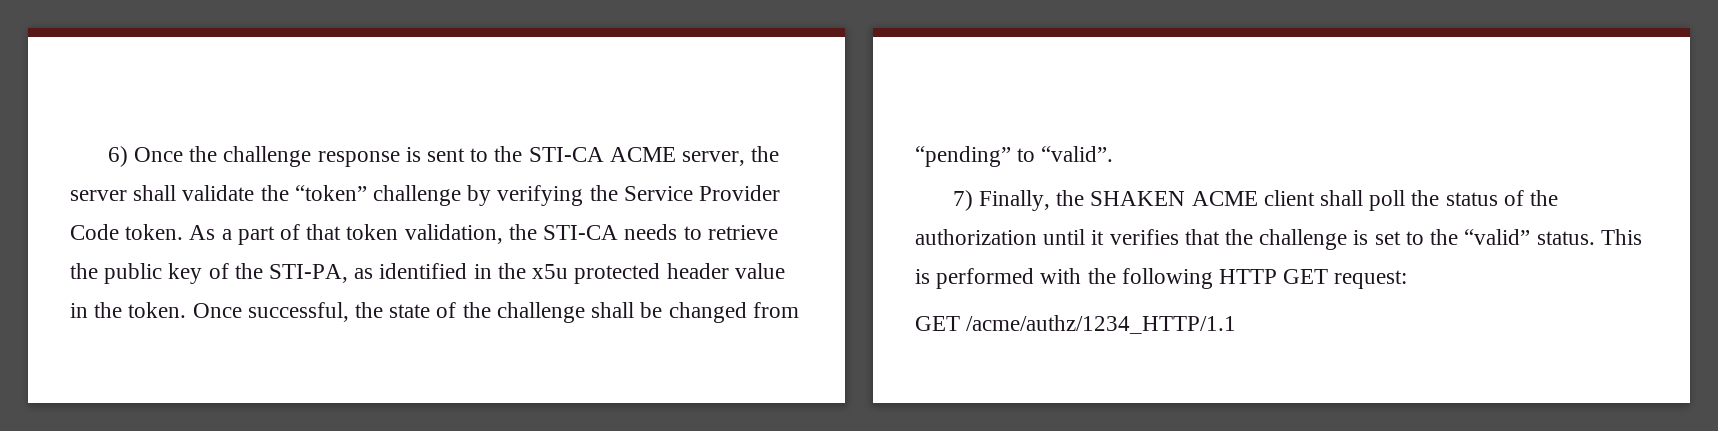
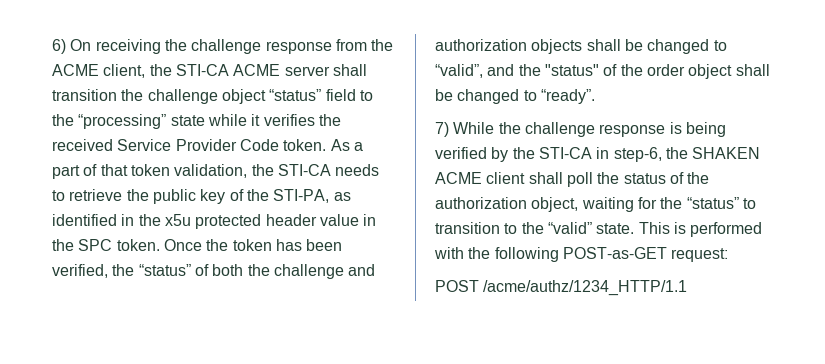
[133,146,780,167] [70,185,618,206] Once the challenge response is sent to the STI-CA ACME server, the server shall validate the “token” challenge by verifying the -> [70,39,394,54] [52,64,367,78] [52,89,373,104] [52,114,341,129] [52,139,113,151] On receiving the challenge response from the ACME client, the STI-CA ACME server shall transition the challenge object “status” field to the “processing” state while it verifies the received
(123, 310) none -> [78,239,113,251] SPC
[247,302,799,323] [915,146,1114,167] [952,190,1050,211] successful, the state of the challenge shall be changed from “pending” to “valid”. // 7) Finally, -> [206,239,343,251] [52,264,376,279] [435,39,727,54] [435,64,770,79] [435,89,595,104] [435,122,726,137] [435,147,662,162] the token has been verified, the “status” of both the challenge and authorization objects shall be changed to “valid”, and the "status" of the order object shall be changed to “ready”. // 7) While the challenge response is being verified by the STI-CA in step-6,
[1043,229,1401,250] until it verifies that the challenge is set -> [531,197,756,212] [435,222,500,234] object, waiting for the “status” to transition
[1536,231,1595,245] status. -> [596,223,635,234] state.
[1219,269,1329,284] HTTP GET -> [562,247,667,259] POST-as-GET
[915,316,960,331] GET -> [435,280,479,292] POST

